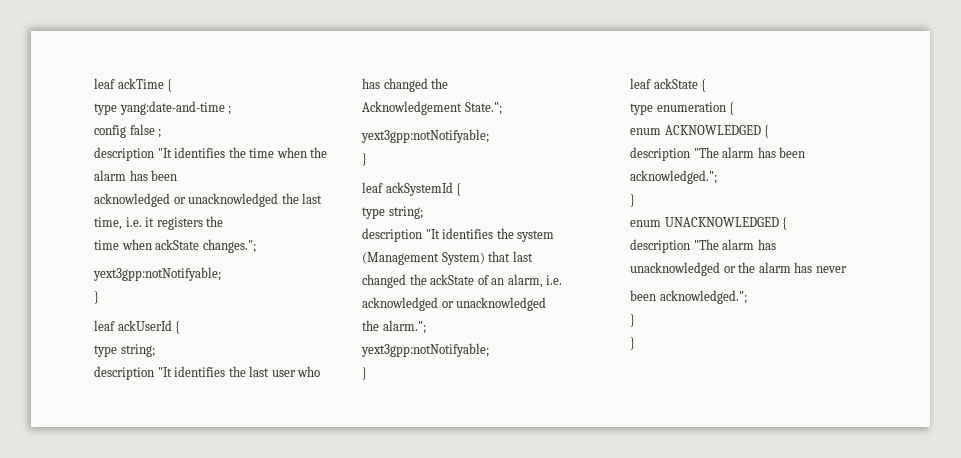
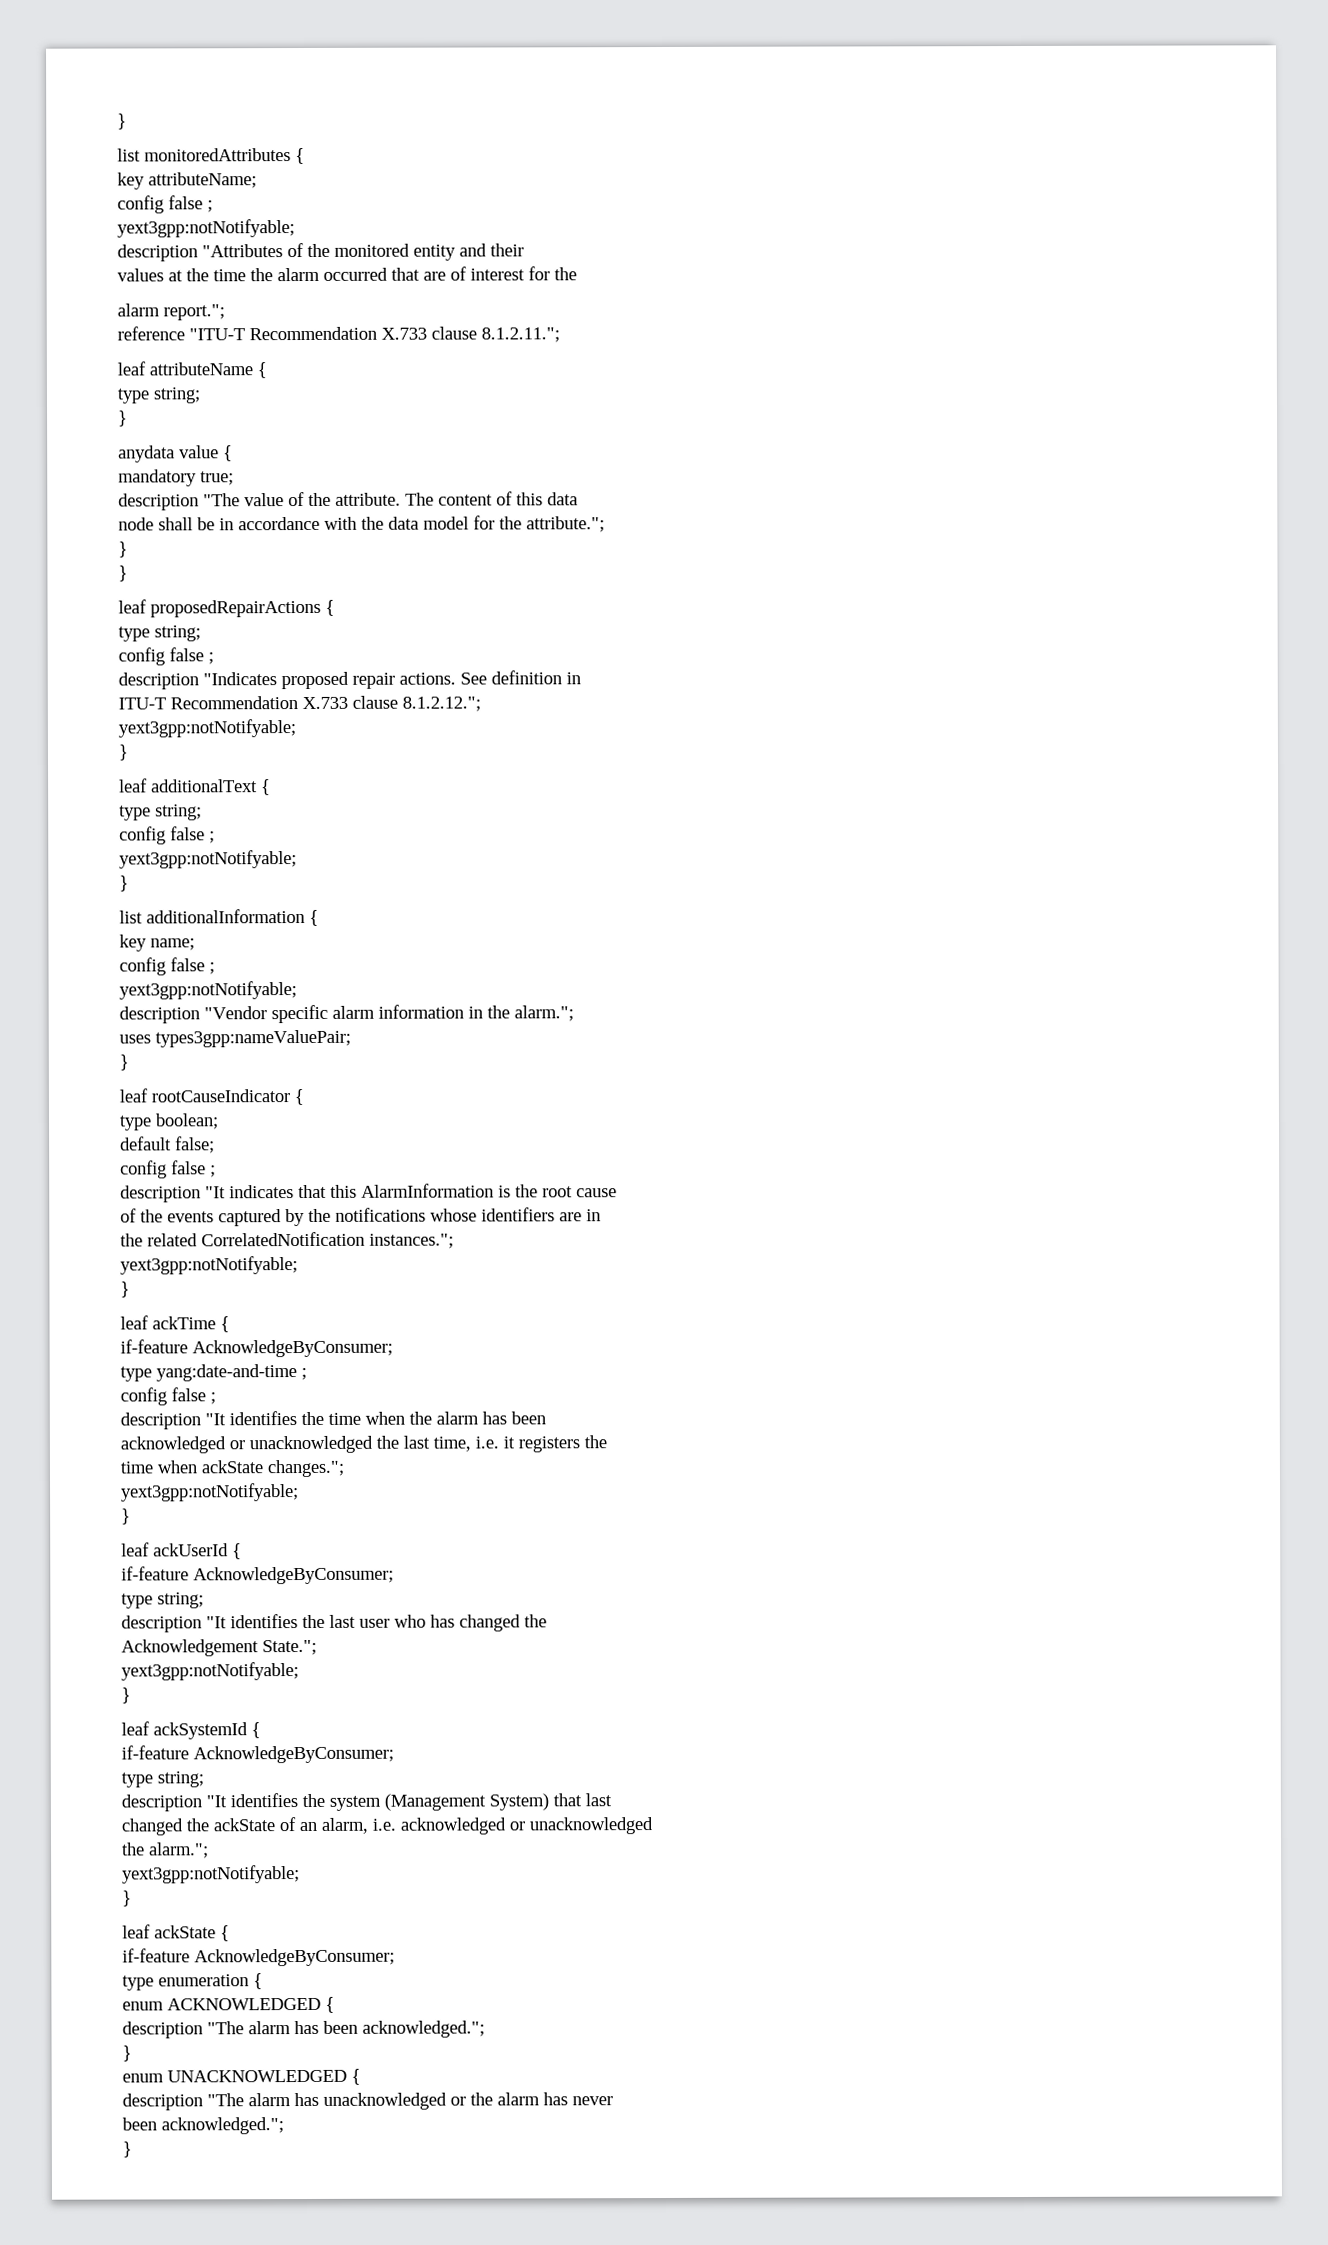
(94, 83) none -> [117,113,127,130] [117,148,305,165] [117,172,257,190] [117,195,213,214] [117,219,295,238] [117,243,524,262] [117,266,577,282] [117,303,225,321] [117,326,560,343] [117,361,267,379] [117,387,200,404] [118,410,128,427] [118,445,233,463] [118,469,234,487] [118,491,578,511] [118,515,605,533] [118,541,128,558] [118,565,128,582] [118,599,335,618] [118,625,201,642] [118,647,214,666] [118,670,581,690] [118,695,481,712] [118,719,296,738] [118,744,128,761] [119,778,271,796] [119,804,202,821] [119,826,215,845] [119,850,297,869] [119,875,129,892] [119,909,319,926] [119,934,195,952] [119,957,215,976] [119,981,297,1000] [119,1004,574,1024] [119,1029,351,1048] [119,1054,129,1071] [119,1088,304,1106] [119,1113,219,1131] [120,1136,215,1154] [120,1160,216,1179] [120,1183,617,1203] [120,1207,601,1227] [120,1231,454,1249] [120,1256,298,1275] [120,1281,130,1298] } // list monitoredAttributes { // key attributeName; // config false ; // yext3gpp:notNotifyable; // description "Attributes of the monitored entity and their // values at the time the alarm occurred that are of interest for the // alarm report."; // reference "ITU-T Recommendation X.733 clause 8.1.2.11."; // leaf attributeName { // type string; // } // anydata value { // mandatory true; // description "The value of the attribute. The content of this data // node shall be in accordance with the data model for the attribute."; // } // } // leaf proposedRepairActions { // type string; // config false ; // description "Indicates proposed repair actions. See definition in // ITU-T Recommendation X.733 clause 8.1.2.12."; // yext3gpp:notNotifyable; // } // leaf additionalText { // type string; // config false ; // yext3gpp:notNotifyable; // } // list additionalInformation { // key name; // config false ; // yext3gpp:notNotifyable; // description "Vendor specific alarm information in the alarm."; // uses types3gpp:nameValuePair; // } // leaf rootCauseIndicator { // type boolean; // default false; // config false ; // description "It indicates that this AlarmInformation is the root cause // of the events captured by the notifications whose identifiers are in // the related CorrelatedNotification instances."; // yext3gpp:notNotifyable; // } //
(173, 85) none -> [120,1339,393,1358] // if-feature AcknowledgeByConsumer;
(181, 327) none -> [121,1566,394,1585] // if-feature AcknowledgeByConsumer;
(462, 189) none -> [121,1745,394,1764] // if-feature AcknowledgeByConsumer;
(707, 85) none -> [122,1948,395,1967] // if-feature AcknowledgeByConsumer;
[630,337,635,350] // } -> (132, 2149) none

